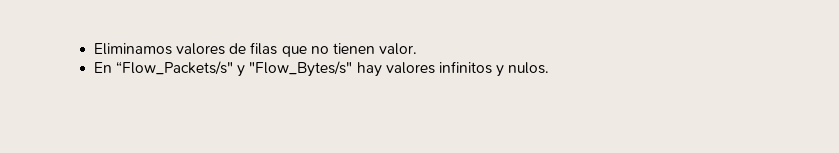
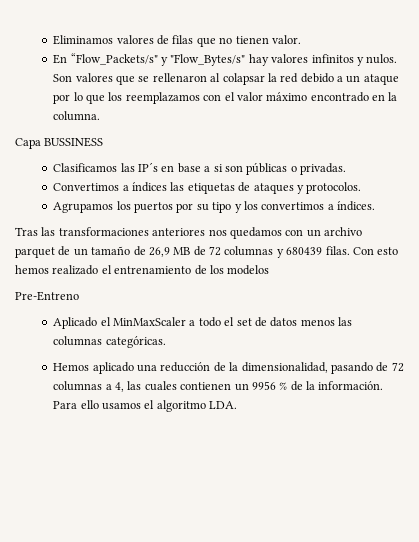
(550, 68) none -> [53,73,399,85] [53,92,398,104] [53,111,101,121] [15,137,104,149] [53,162,347,175] [53,182,362,194] [53,201,376,213] [15,227,362,239] [15,246,399,258] [15,265,270,275] [15,291,79,301] [53,317,353,329] [53,336,166,348] [53,362,404,374] [53,381,384,392] [53,400,238,412] Son valores que se rellenaron al colapsar la red debido a un ataque por lo que los reemplazamos con el valor máximo encontrado en la columna. // Capa BUSSINESS // Clasificamos las IP´s en base a si son públicas o privadas. // Convertimos a índices las etiquetas de ataques y protocolos. // Agrupamos los puertos por su tipo y los convertimos a índices. // Tras las transformaciones anteriores nos quedamos con un archivo parquet de un tamaño de 26,9 MB de 72 columnas y 680439 filas. Con esto hemos realizado el entrenamiento de los modelos // Pre-Entreno // Aplicado el MinMaxScaler a todo el set de datos menos las columnas categóricas. // Hemos aplicado una reducción de la dimensionalidad, pasando de 72 columnas a 4, las cuales contienen un 9956 % de la información. Para ello usamos el algoritmo LDA.

